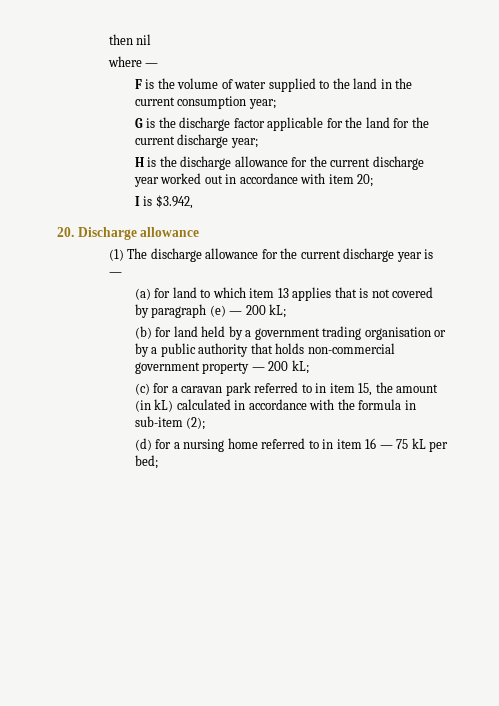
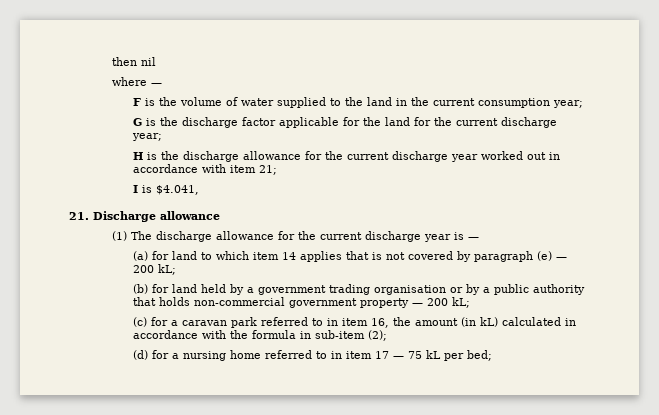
[357,174,374,187] 20; -> [259,165,278,175] 21;
[155,195,193,209] [57,227,74,237] $3.942, // 20. -> [156,185,200,195] [69,212,89,220] $4.041, // 21.
[277,288,289,298] 13 -> [282,252,297,260] 14
[358,383,373,396] 15, -> [371,318,390,328] 16,
[365,438,377,449] 16 -> [375,351,390,359] 17

